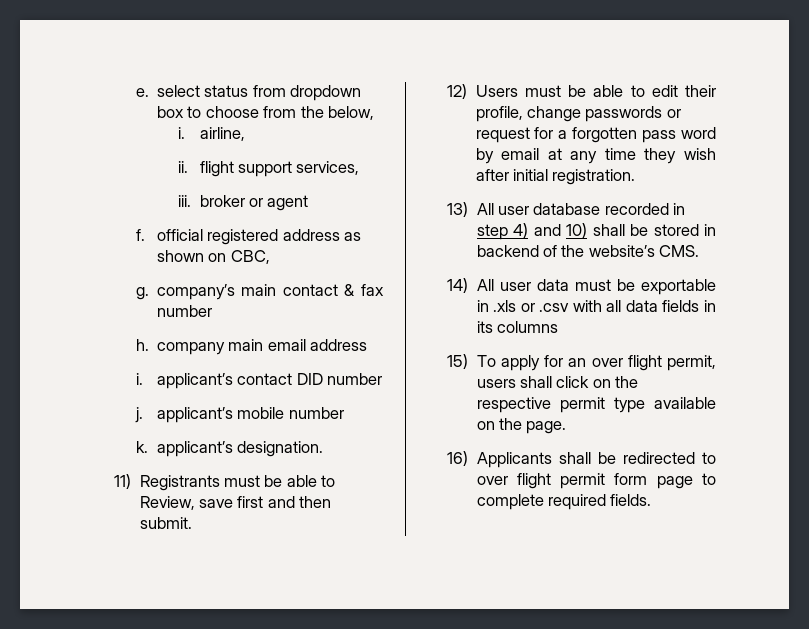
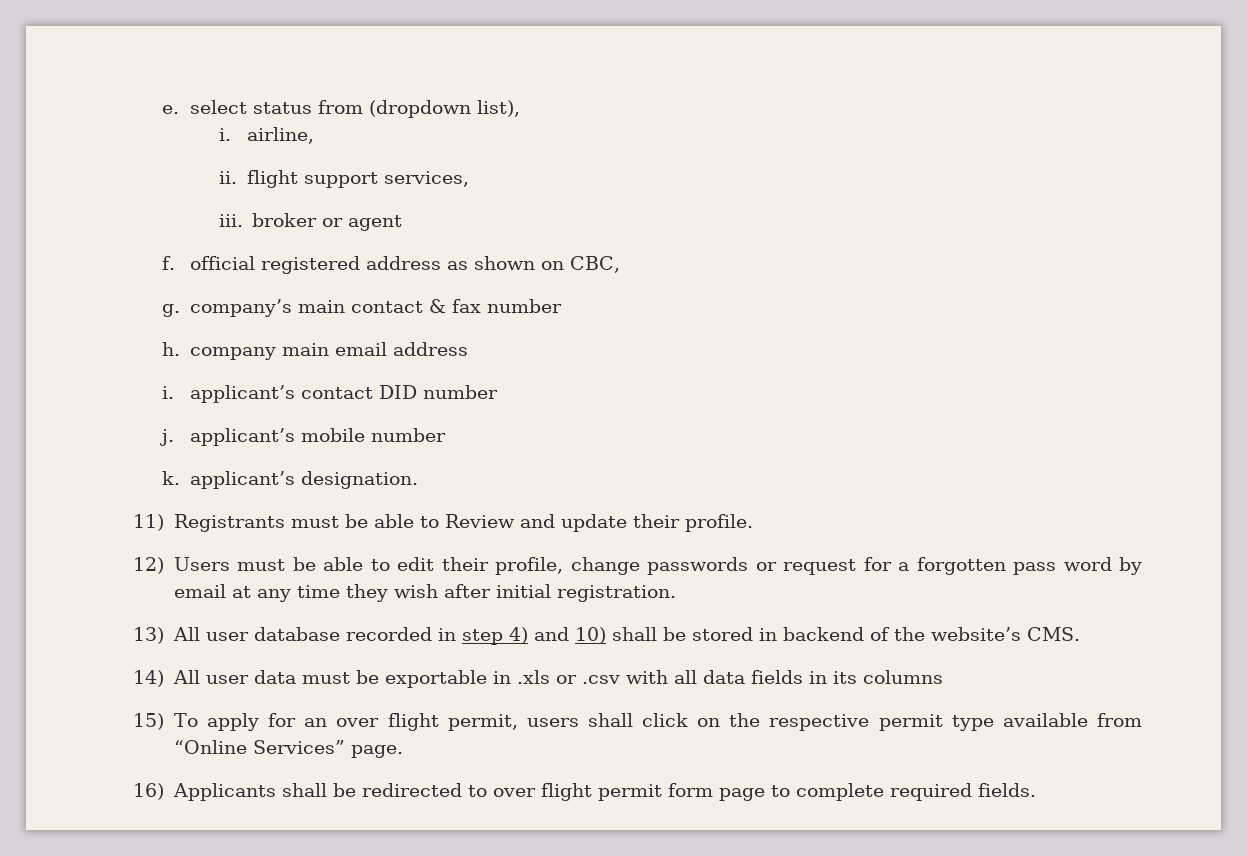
[290,85,362,101] [156,106,375,120] dropdown box to choose from the below, -> [369,100,521,118] (dropdown list),
[139,496,332,510] [139,517,192,529] Review, save first and then submit. -> [444,514,753,532] Review and update their profile.
[476,418,523,430] on the -> [1096,713,1142,727] [173,740,345,754] from “Online Services”

